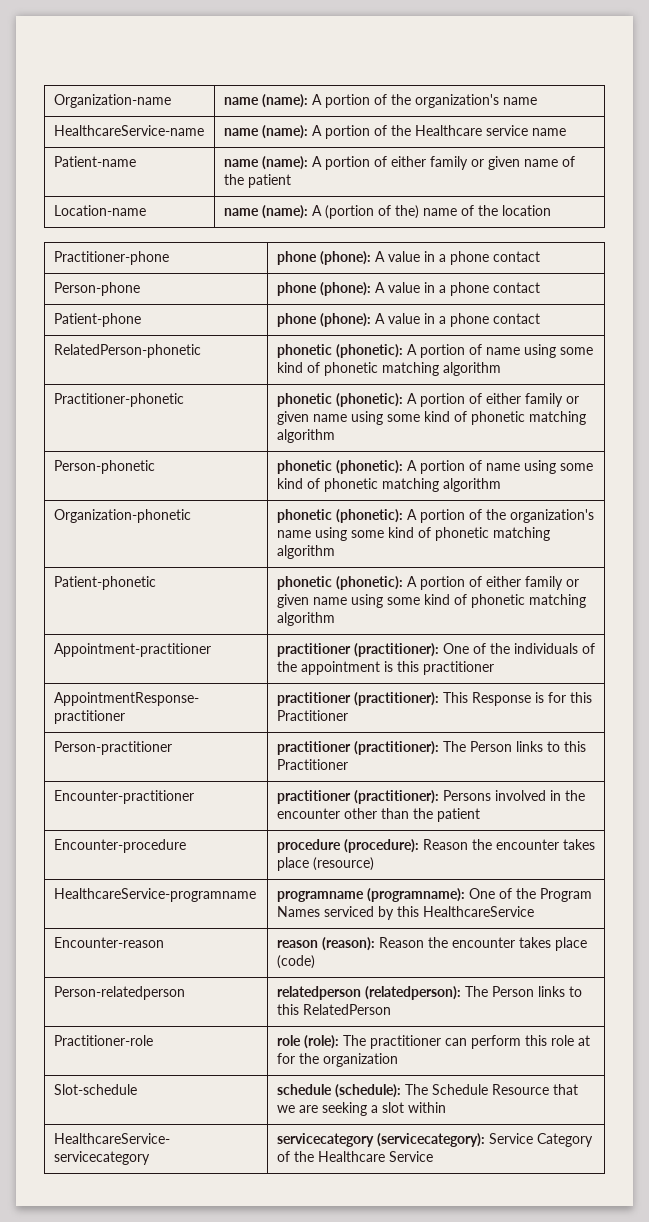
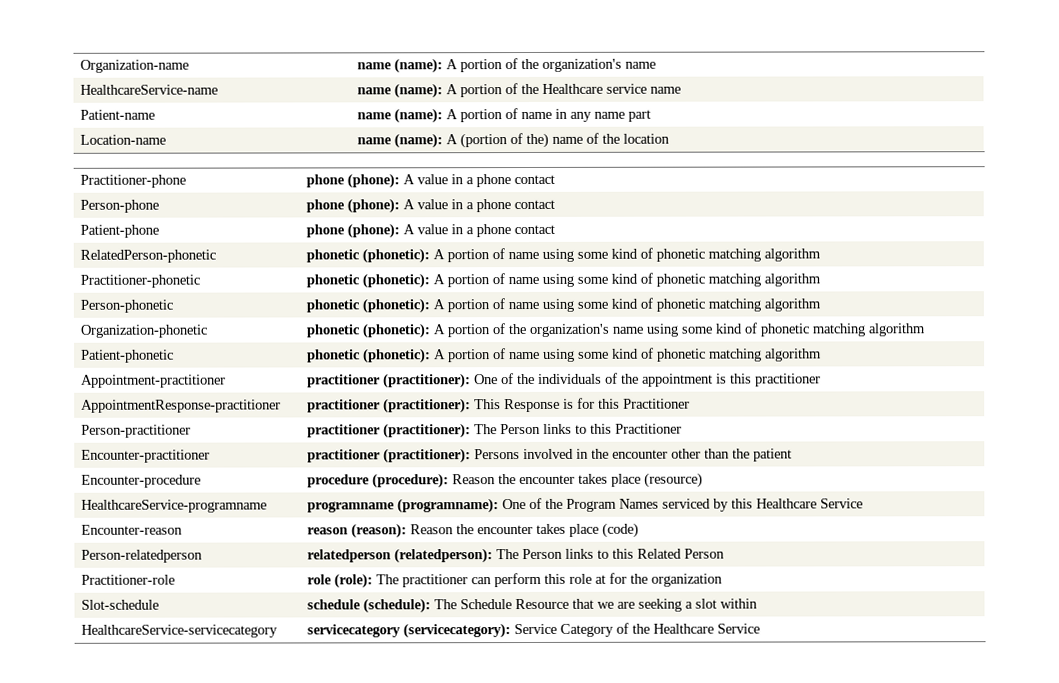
[390,156,575,170] [223,174,291,188] either family or given name of the patient -> [520,108,651,122] name in any name part
[485,393,579,407] [276,411,309,425] either family or given -> (505, 279) none
[485,576,579,590] [276,594,309,608] either family or given -> (506, 354) none
[422,906,534,917] HealthcareService -> [755,498,863,509] Healthcare Service
[302,1004,391,1015] RelatedPerson -> [636,548,725,559] Related Person

